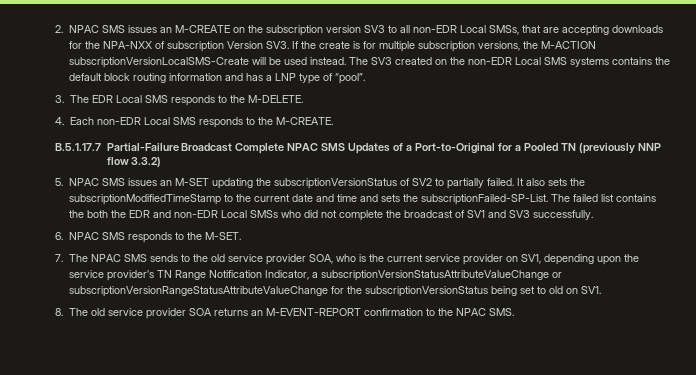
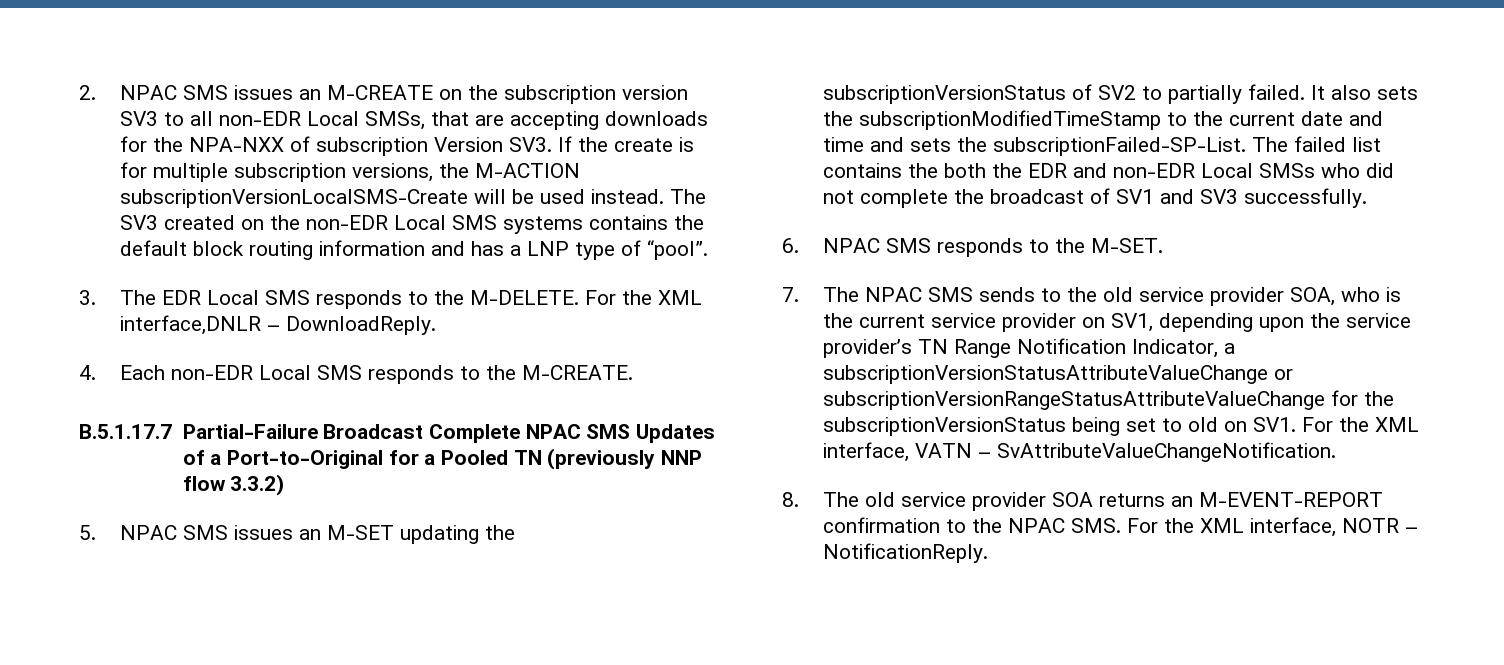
(303, 99) none -> [585,290,703,305] [120,315,437,335] For the XML interface,DNLR – DownloadReply.
(601, 290) none -> [1302,417,1420,432] [823,442,1337,462] For the XML interface, VATN – SvAttributeValueChangeNotification.
(514, 312) none -> [1127,517,1419,537] [823,543,989,563] For the XML interface, NOTR – NotificationReply.

